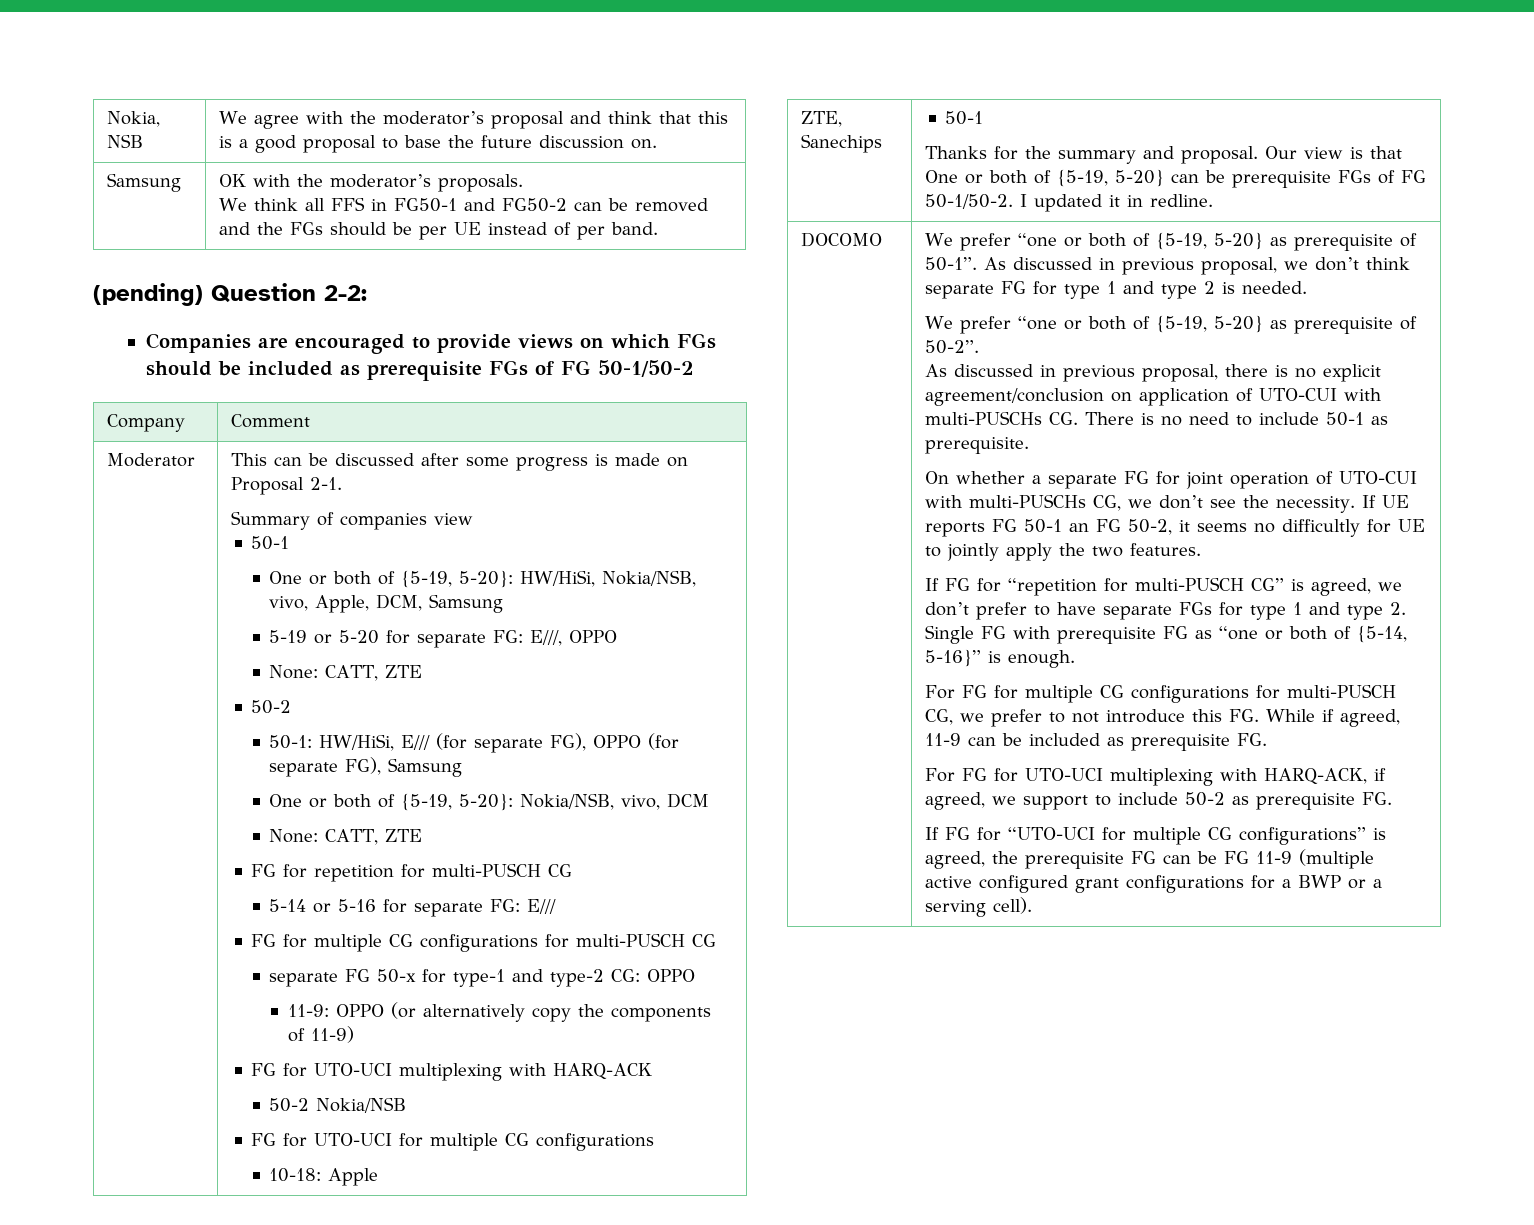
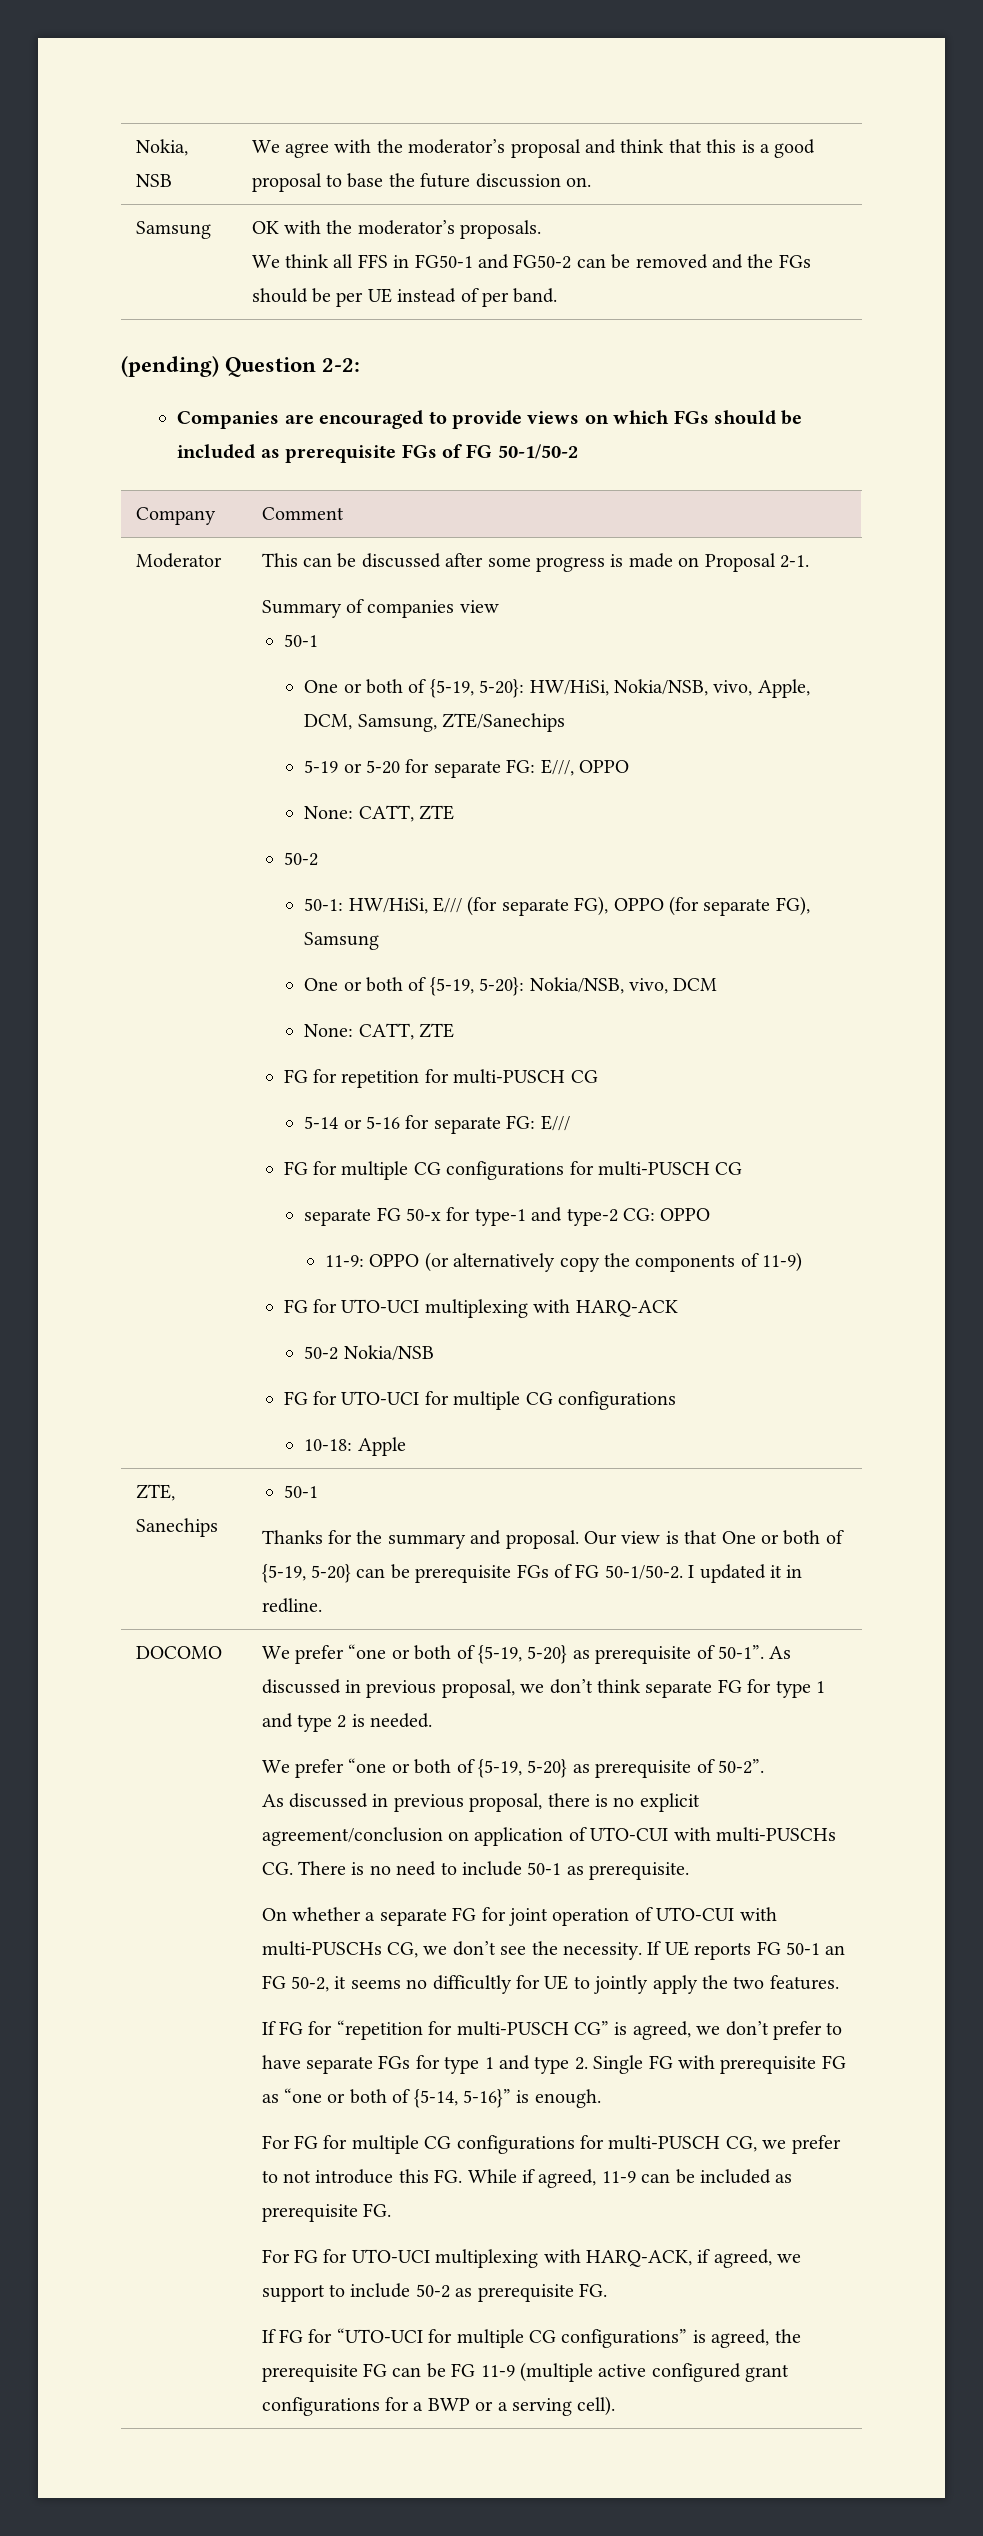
[429,594,504,613] Samsung -> [357,713,566,732] Samsung, ZTE/Sanechips

